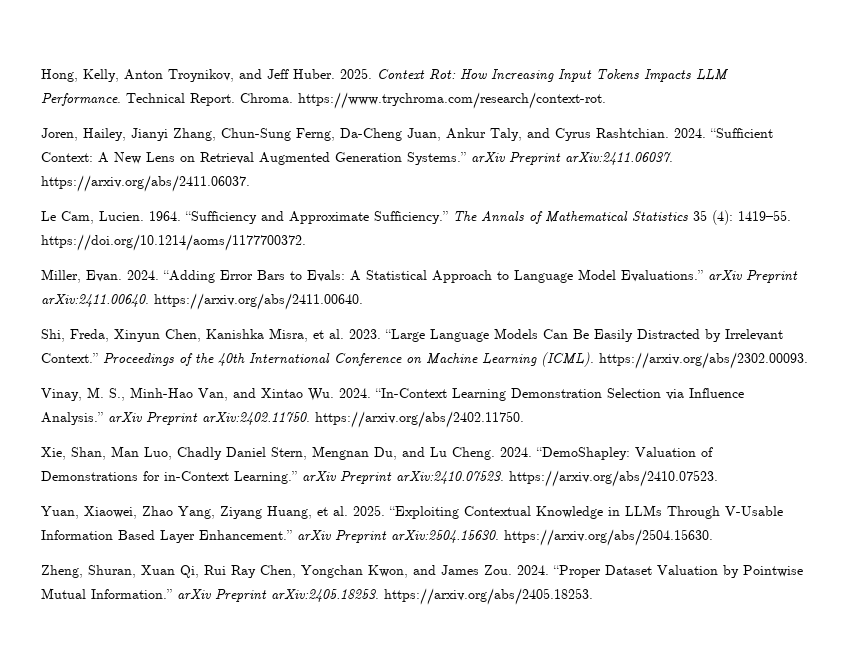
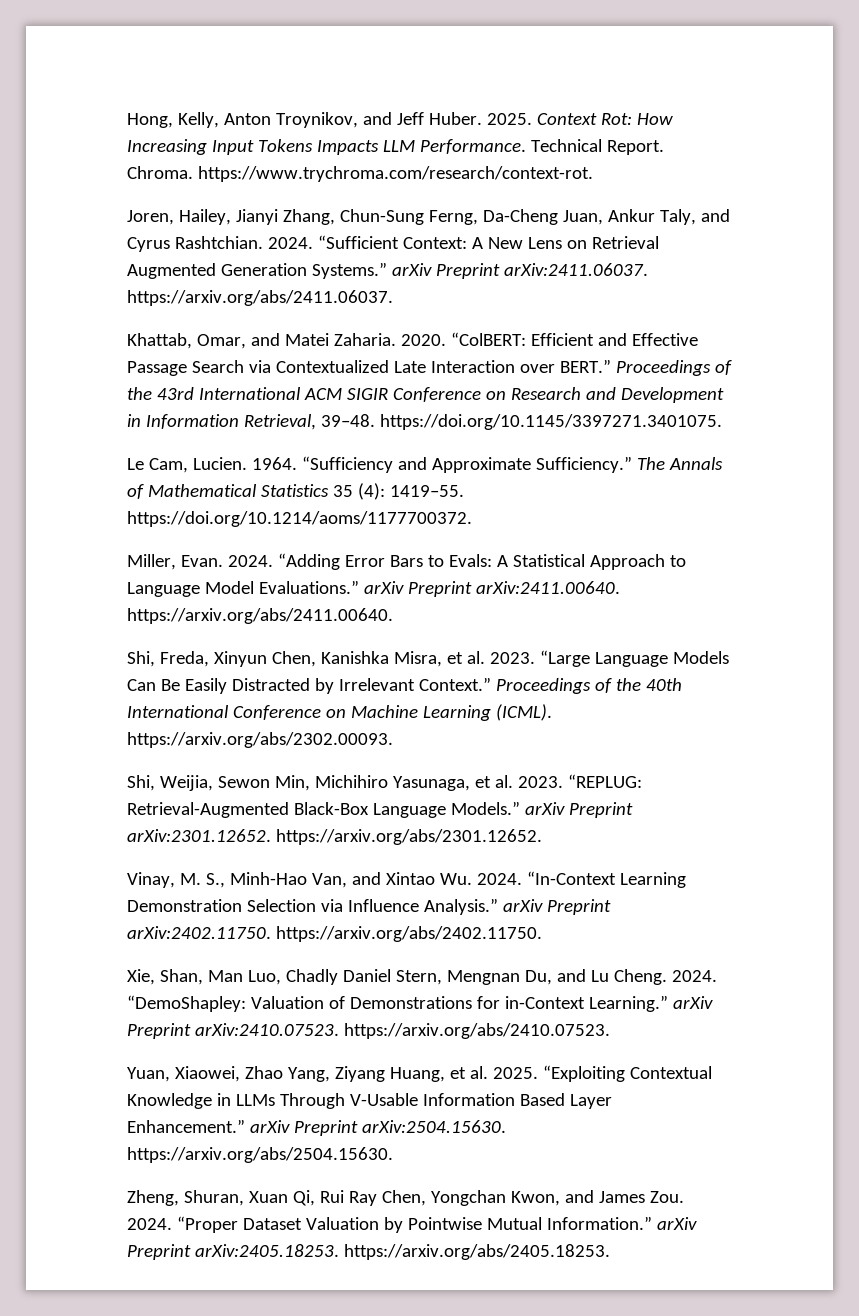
(250, 183) none -> [127,332,698,349] [127,359,732,376] [127,387,724,403] [127,414,722,430] // Khattab, Omar, and Matei Zaharia. 2020. “ColBERT: Efficient and Effective Passage Search via Contextualized Late Interaction over BERT.” Proceedings of the 43rd International ACM SIGIR Conference on Research and Development in Information Retrieval, 39–48. https://doi.org/10.1145/3397271.3401075.
(808, 360) none -> [127,774,642,791] [127,801,633,818] [127,829,542,845] // Shi, Weijia, Sewon Min, Michihiro Yasunaga, et al. 2023. “REPLUG: Retrieval-Augmented Black-Box Language Models.” arXiv Preprint arXiv:2301.12652. https://arxiv.org/abs/2301.12652.

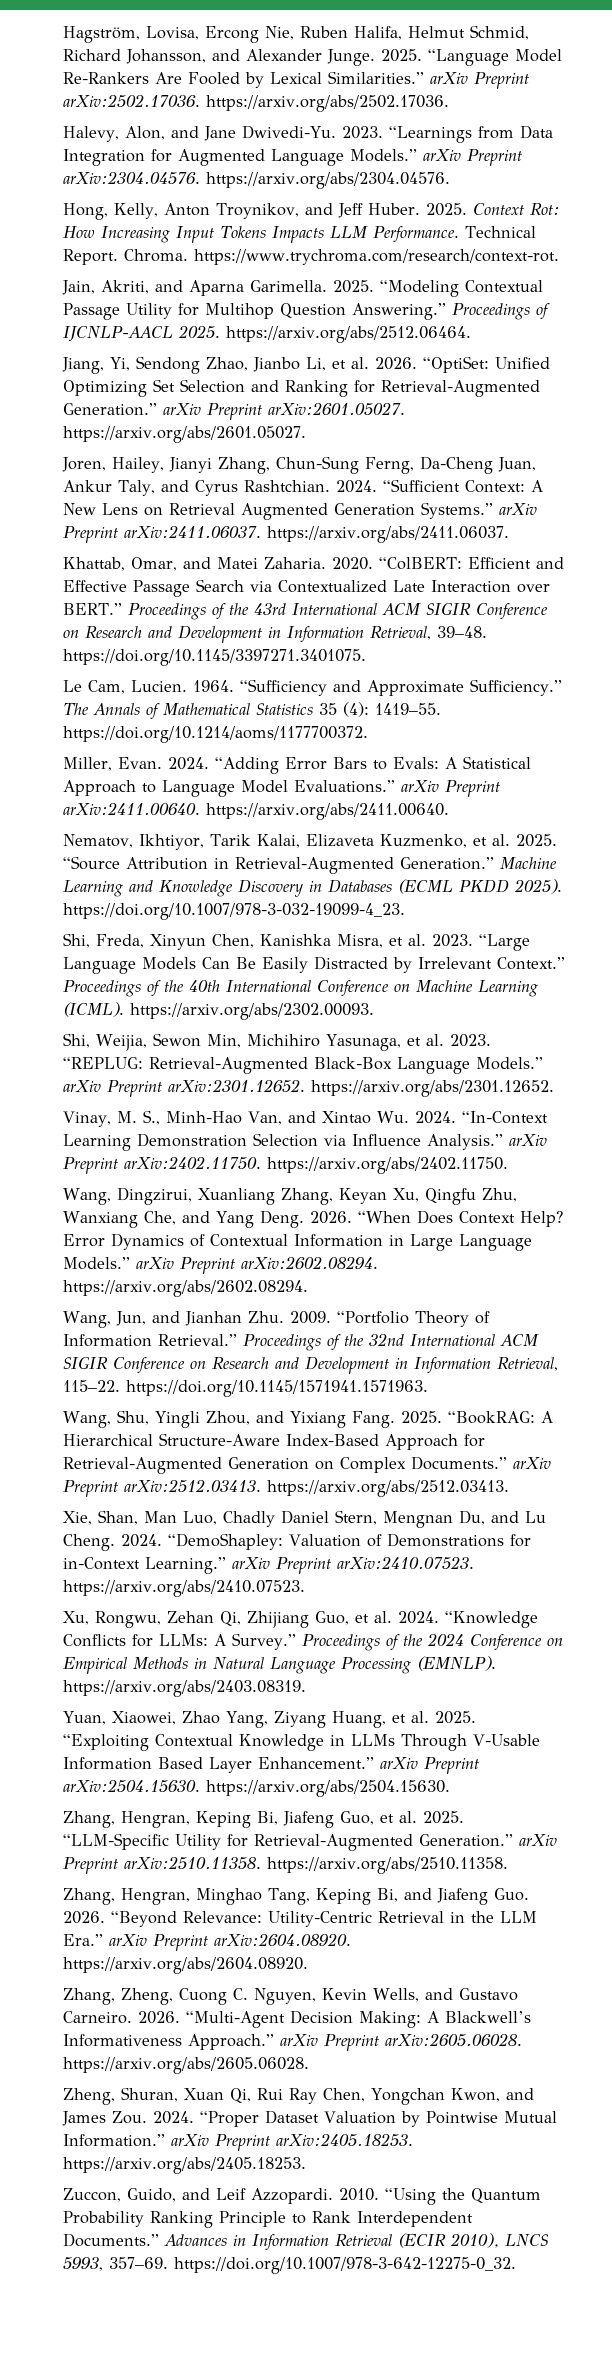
(127, 120) none -> [63,25,529,43] [63,49,562,66] [63,71,529,89] [63,94,449,112] [63,125,553,143] [63,149,522,166] [63,171,450,189] Hagström, Lovisa, Ercong Nie, Ruben Halifa, Helmut Schmid, Richard Johansson, and Alexander Junge. 2025. “Language Model Re-Rankers Are Fooled by Lexical Similarities.” arXiv Preprint arXiv:2502.17036. https://arxiv.org/abs/2502.17036. // Halevy, Alon, and Jane Dwivedi-Yu. 2023. “Learnings from Data Integration for Augmented Language Models.” arXiv Preprint arXiv:2304.04576. https://arxiv.org/abs/2304.04576. //
(593, 174) none -> [62,280,543,297] [63,303,550,320] [63,325,471,343] [62,356,550,374] [63,379,540,397] [63,402,405,420] [63,426,306,443] // Jain, Akriti, and Aparna Garimella. 2025. “Modeling Contextual Passage Utility for Multihop Question Answering.” Proceedings of IJCNLP-AACL 2025. https://arxiv.org/abs/2512.06464. // Jiang, Yi, Sendong Zhao, Jianbo Li, et al. 2026. “OptiSet: Unified Optimizing Set Selection and Ranking for Retrieval-Augmented Generation.” arXiv Preprint arXiv:2601.05027. https://arxiv.org/abs/2601.05027.
(393, 616) none -> [63,834,557,850] [63,856,557,874] [63,879,562,897] [63,903,405,920] // Nematov, Ikhtiyor, Tarik Kalai, Elizaveta Kuzmenko, et al. 2025. “Source Attribution in Retrieval-Augmented Generation.” Machine Learning and Knowledge Discovery in Databases (ECML PKDD 2025). https://doi.org/10.1007/978-3-032-19099-4_23.
(542, 934) none -> [63,1187,517,1205] [63,1210,563,1228] [63,1233,532,1251] [63,1256,378,1274] [63,1280,308,1297] [63,1311,490,1328] [63,1333,539,1351] [63,1356,558,1374] [63,1380,428,1397] [63,1410,553,1428] [63,1433,485,1450] [63,1456,551,1474] [63,1479,509,1497] // Wang, Dingzirui, Xuanliang Zhang, Keyan Xu, Qingfu Zhu, Wanxiang Che, and Yang Deng. 2026. “When Does Context Help? Error Dynamics of Contextual Information in Large Language Models.” arXiv Preprint arXiv:2602.08294. https://arxiv.org/abs/2602.08294. // Wang, Jun, and Jianhan Zhu. 2009. “Portfolio Theory of Information Retrieval.” Proceedings of the 32nd International ACM SIGIR Conference on Research and Development in Information Retrieval, 115–22. https://doi.org/10.1145/1571941.1571963. // Wang, Shu, Yingli Zhou, and Yixiang Fang. 2025. “BookRAG: A Hierarchical Structure-Aware Index-Based Approach for Retrieval-Augmented Generation on Complex Documents.” arXiv Preprint arXiv:2512.03413. https://arxiv.org/abs/2512.03413.
(610, 1031) none -> [63,1611,538,1628] [63,1633,563,1651] [63,1656,496,1674] [63,1680,306,1697] // Xu, Rongwu, Zehan Qi, Zhijiang Guo, et al. 2024. “Knowledge Conflicts for LLMs: A Survey.” Proceedings of the 2024 Conference on Empirical Methods in Natural Language Processing (EMNLP). https://arxiv.org/abs/2403.08319.
(393, 1155) none -> [63,1811,464,1828] [63,1833,557,1851] [63,1856,508,1874] [63,1888,529,1905] [63,1911,537,1927] [63,1933,351,1951] [63,1957,308,1974] [63,1988,518,2005] [63,2010,531,2028] [63,2033,522,2051] [63,2057,309,2074] // Zhang, Hengran, Keping Bi, Jiafeng Guo, et al. 2025. “LLM-Specific Utility for Retrieval-Augmented Generation.” arXiv Preprint arXiv:2510.11358. https://arxiv.org/abs/2510.11358. // Zhang, Hengran, Minghao Tang, Keping Bi, and Jiafeng Guo. 2026. “Beyond Relevance: Utility-Centric Retrieval in the LLM Era.” arXiv Preprint arXiv:2604.08920. https://arxiv.org/abs/2604.08920. // Zhang, Zheng, Cuong C. Nguyen, Kevin Wells, and Gustavo Carneiro. 2026. “Multi-Agent Decision Making: A Blackwell’s Informativeness Approach.” arXiv Preprint arXiv:2605.06028. https://arxiv.org/abs/2605.06028.
(610, 1252) none -> [63,2188,541,2205] [63,2211,473,2228] [63,2233,549,2251] [63,2257,516,2274] // Zuccon, Guido, and Leif Azzopardi. 2010. “Using the Quantum Probability Ranking Principle to Rank Interdependent Documents.” Advances in Information Retrieval (ECIR 2010), LNCS 5993, 357–69. https://doi.org/10.1007/978-3-642-12275-0_32.

